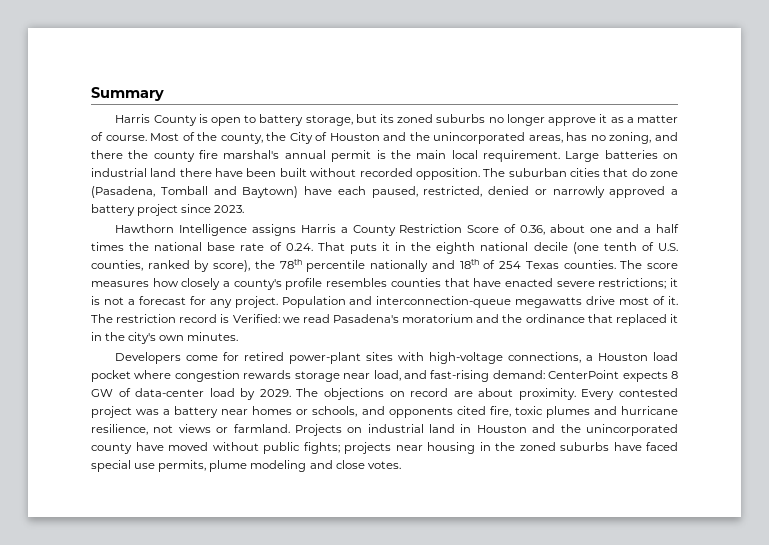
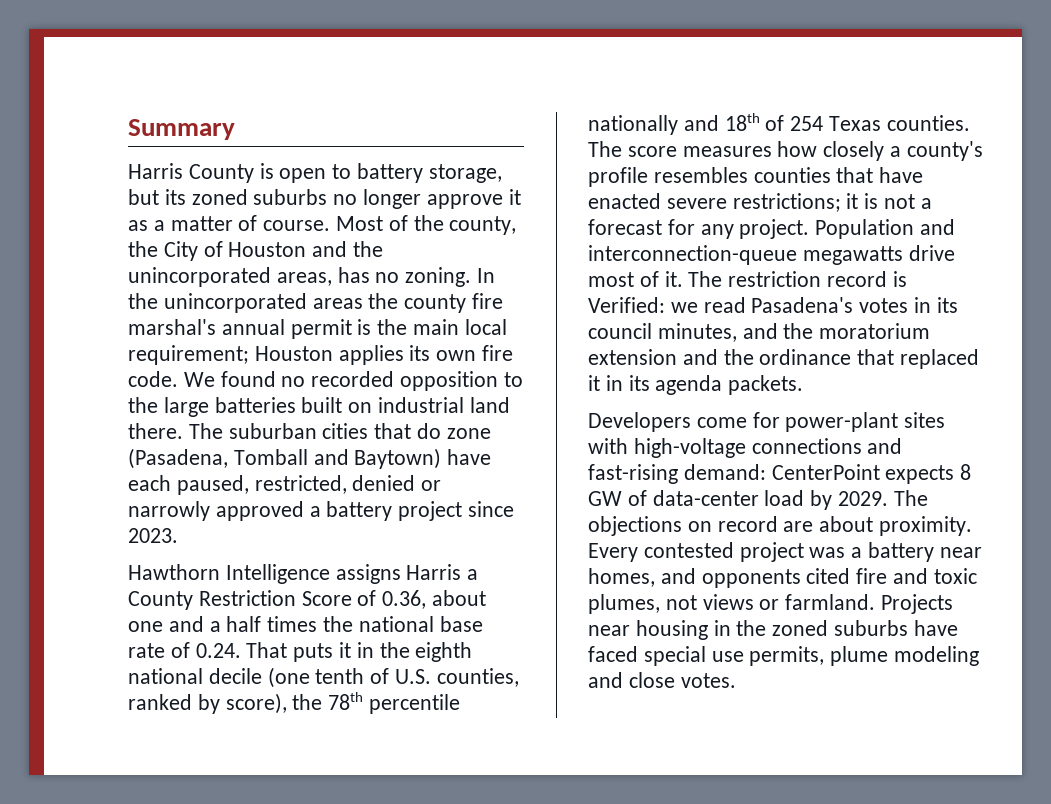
[609,132,678,144] [91,150,123,159] zoning, and there -> [405,267,496,287] [128,293,363,313] zoning. In the unincorporated areas
[482,150,678,162] [91,168,480,180] requirement. Large batteries on industrial land there have been built without recorded opposition. -> [128,345,514,365] [128,371,523,391] [128,397,510,417] [128,423,183,439] requirement; Houston applies its own fire code. We found no recorded opposition to the large batteries built on industrial land there.
[402,314,474,323] moratorium -> [859,297,958,313] [588,323,931,342] [588,349,677,365] votes in its council minutes, and the moratorium extension
[105,332,239,344] the city's own minutes. -> [628,375,804,395] its agenda packets.
[244,352,285,361] retired -> (780, 420) none
[508,352,679,363] [91,370,401,382] connections, a Houston load pocket where congestion rewards storage near load, -> [751,438,862,454] connections
[252,406,678,418] [91,424,148,435] homes or schools, and opponents cited fire, toxic plumes and hurricane resilience, -> [588,568,977,588] [588,594,660,614] homes, and opponents cited fire and toxic plumes,
[347,424,678,436] [91,442,391,454] on industrial land in Houston and the unincorporated county have moved without public fights; projects -> (954, 604) none

